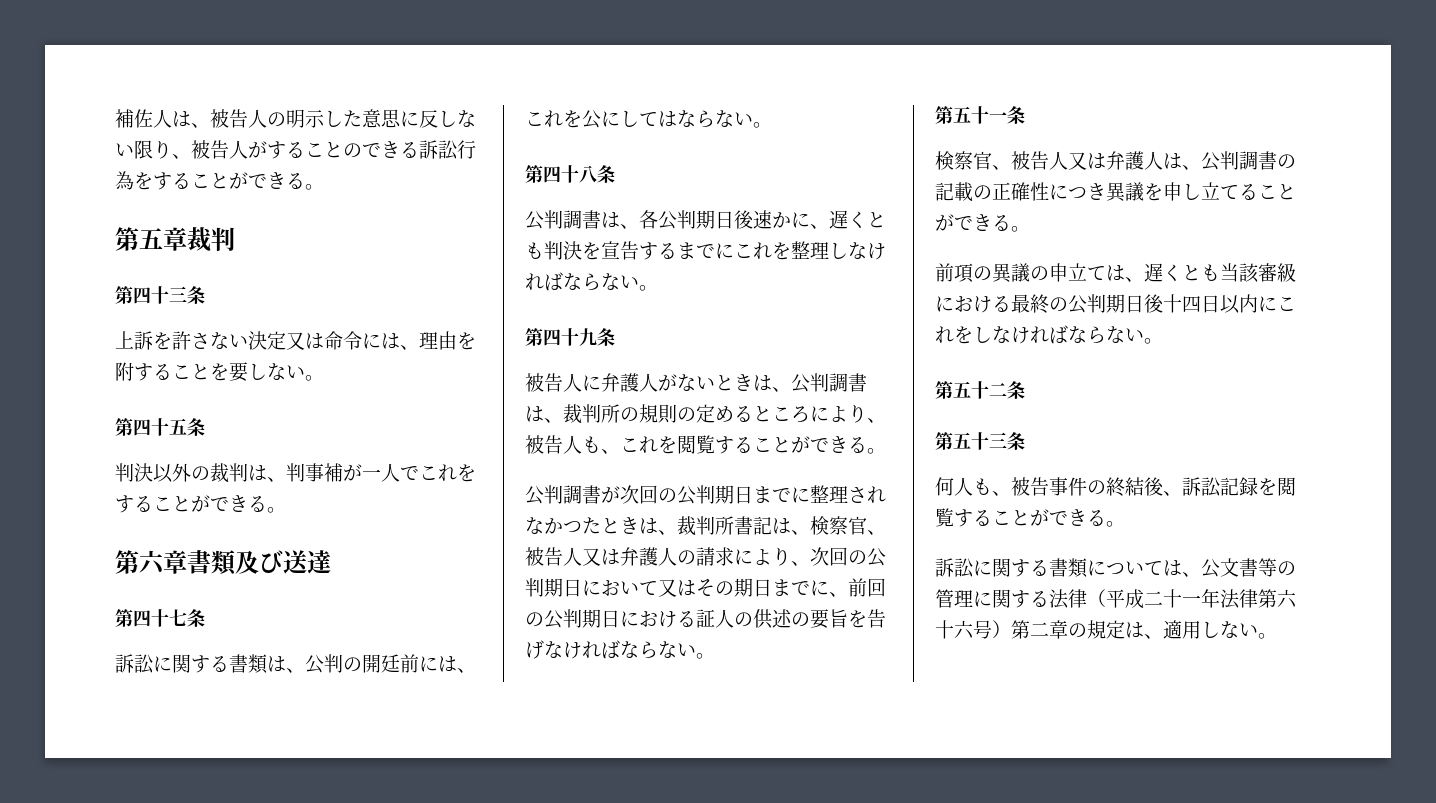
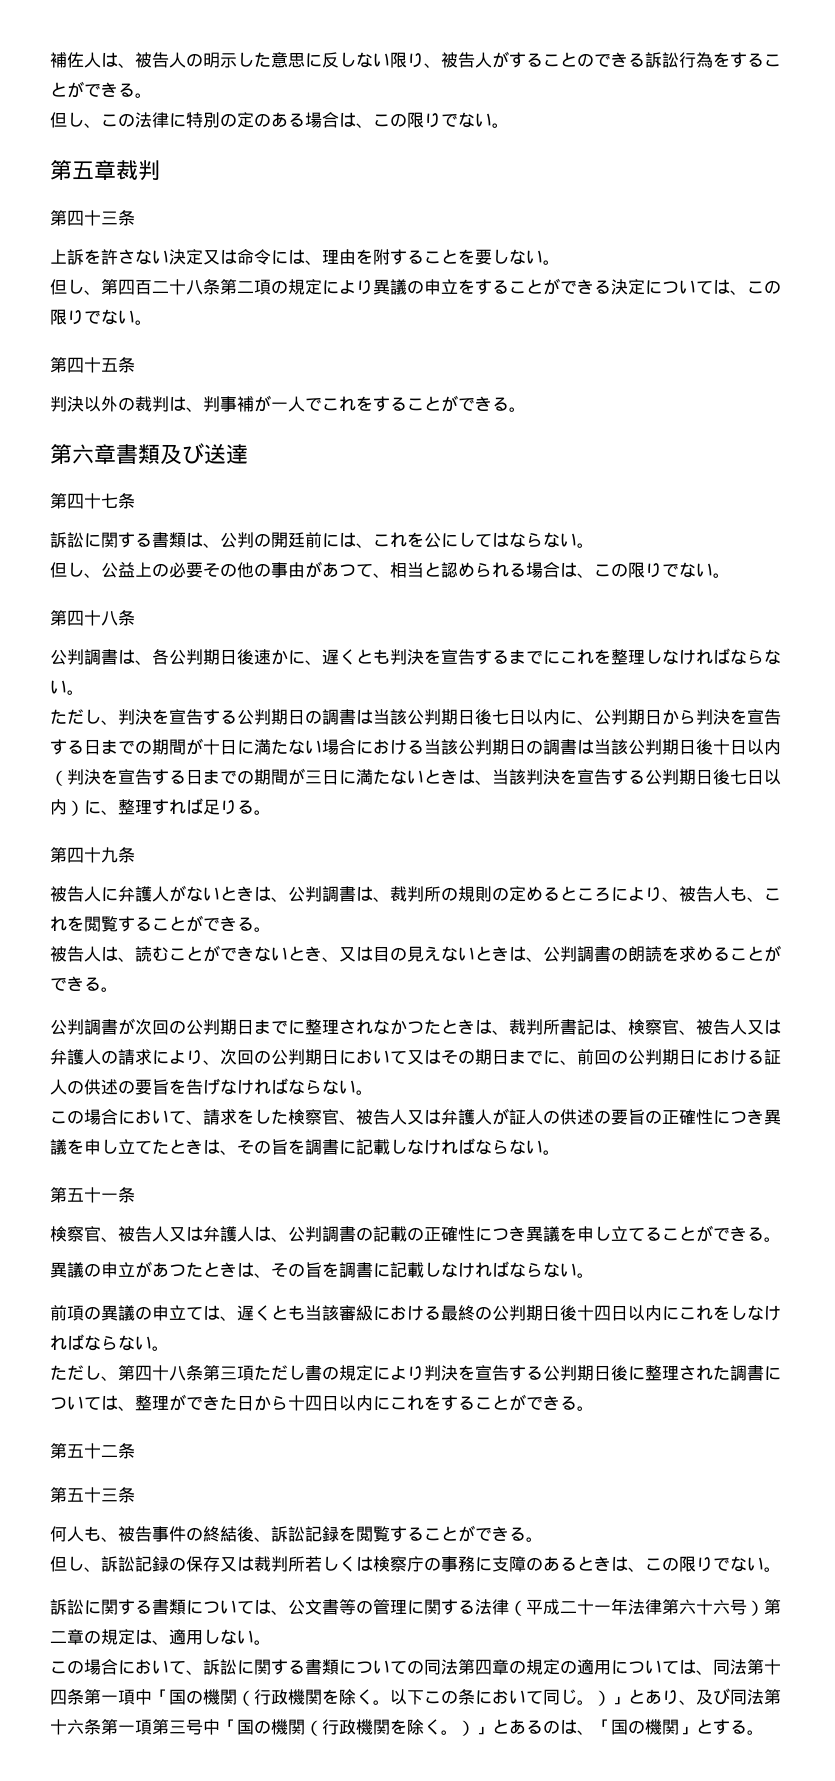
(324, 187) none -> [50,112,509,128] // 但し、この法律に特別の定のある場合は、この限りでない。
(324, 378) none -> [50,278,781,295] [50,309,152,325] // 但し、第四百二十八条第二項の規定により異議の申立をすることができる決定については、この限りでない。
(772, 125) none -> [50,561,730,578] // 但し、公益上の必要その他の事由があつて、相当と認められる場合は、この限りでない。
(658, 288) none -> [50,709,781,725] [50,738,781,755] [50,768,781,786] [50,798,271,816] // ただし、判決を宣告する公判期日の調書は当該公判期日後七日以内に、公判期日から判決を宣告する日までの期間が十日に満たない場合における当該公判期日の調書は当該公判期日後十日以内（判決を宣告する日までの期間が三日に満たないときは、当該判決を宣告する公判期日後七日以内）に、整理すれば足りる。
(886, 451) none -> [50,945,781,962] [50,976,118,992] // 被告人は、読むことができないとき、又は目の見えないときは、公判調書の朗読を求めることができる。
(715, 656) none -> [50,1108,781,1125] [50,1138,560,1155] // この場合において、請求をした検察官、被告人又は弁護人が証人の供述の要旨の正確性につき異議を申し立てたときは、その旨を調書に記載しなければならない。
(1030, 229) none -> [50,1261,594,1278] // 異議の申立があつたときは、その旨を調書に記載しなければならない。
(1163, 341) none -> [50,1365,781,1381] [50,1394,594,1411] // ただし、第四十八条第三項ただし書の規定により判決を宣告する公判期日後に整理された調書については、整理ができた日から十四日以内にこれをすることができる。
(1125, 524) none -> [50,1556,781,1572] // 但し、訴訟記録の保存又は裁判所若しくは検察庁の事務に支障のあるときは、この限りでない。
(1277, 636) none -> [50,1659,781,1675] [50,1688,781,1706] [50,1719,764,1736] // この場合において、訴訟に関する書類についての同法第四章の規定の適用については、同法第十四条第一項中「国の機関（行政機関を除く。以下この条において同じ。）」とあり、及び同法第十六条第一項第三号中「国の機関（行政機関を除く。）」とあるのは、「国の機関」とする。

